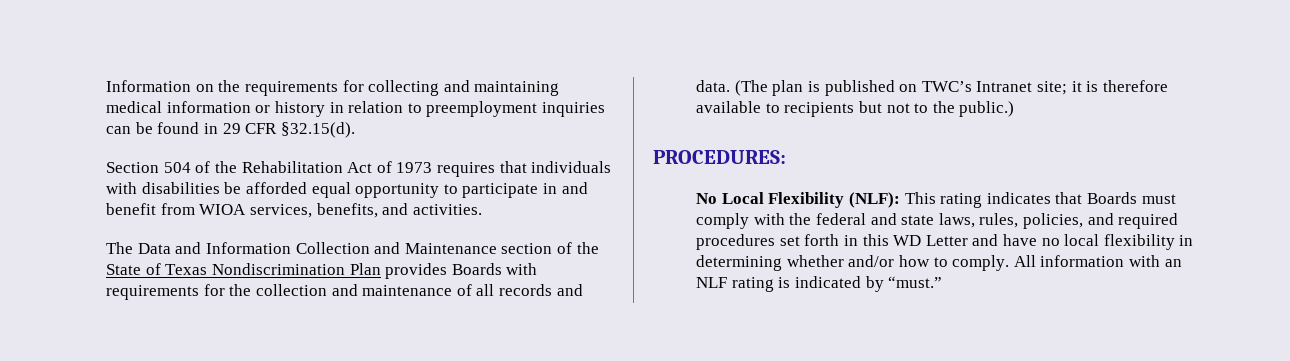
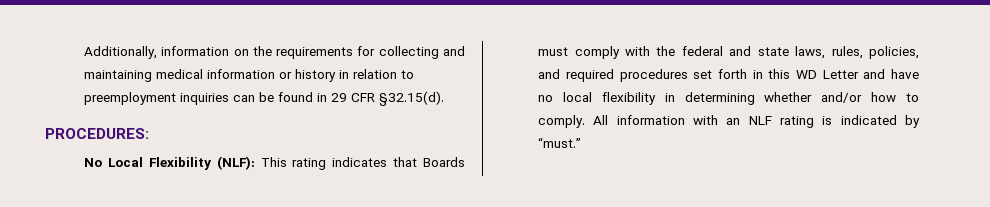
[106,80,192,92] Information -> [84,46,230,59] Additionally, information
[106,161,612,177] [106,182,588,198] [106,203,482,218] [106,242,599,254] [106,263,538,279] [106,284,583,300] [696,80,1168,96] [696,101,1015,117] // Section 504 of the Rehabilitation Act of 1973 requires that individuals with disabilities be afforded equal opportunity to participate in and benefit from WIOA services, benefits, and activities. // The Data and Information Collection and Maintenance section of the State of Texas Nondiscrimination Plan provides Boards with requirements for the collection and maintenance of all records and data. (The plan is published on TWC’s Intranet site; it is therefore available to recipients but not to the public.) -> (445, 98) none

